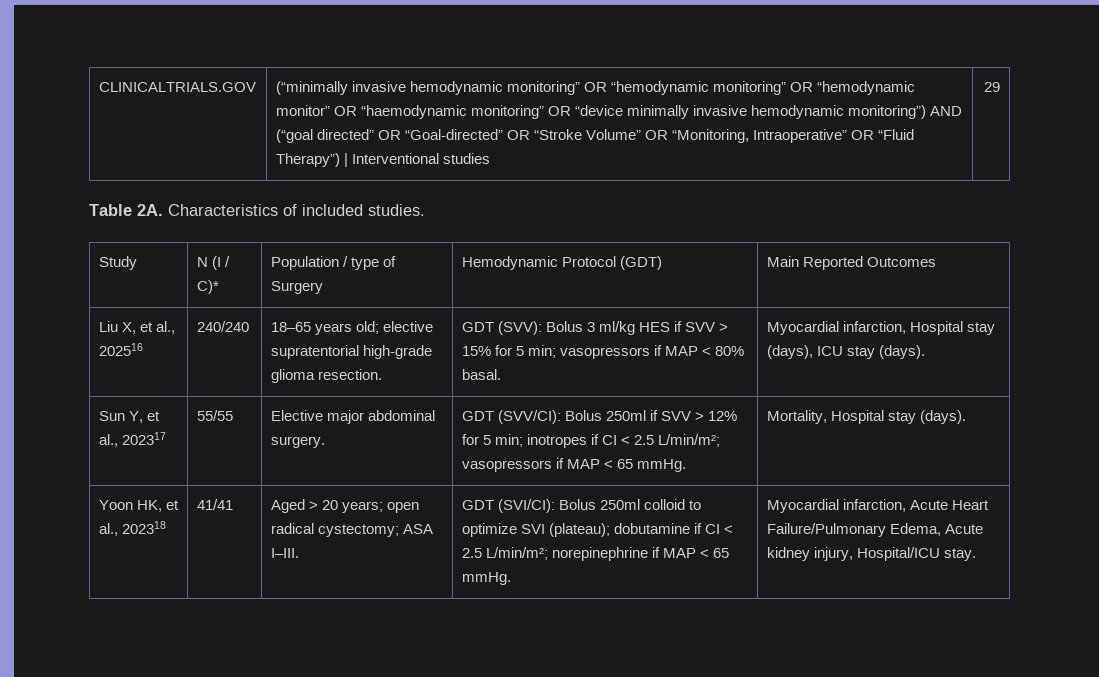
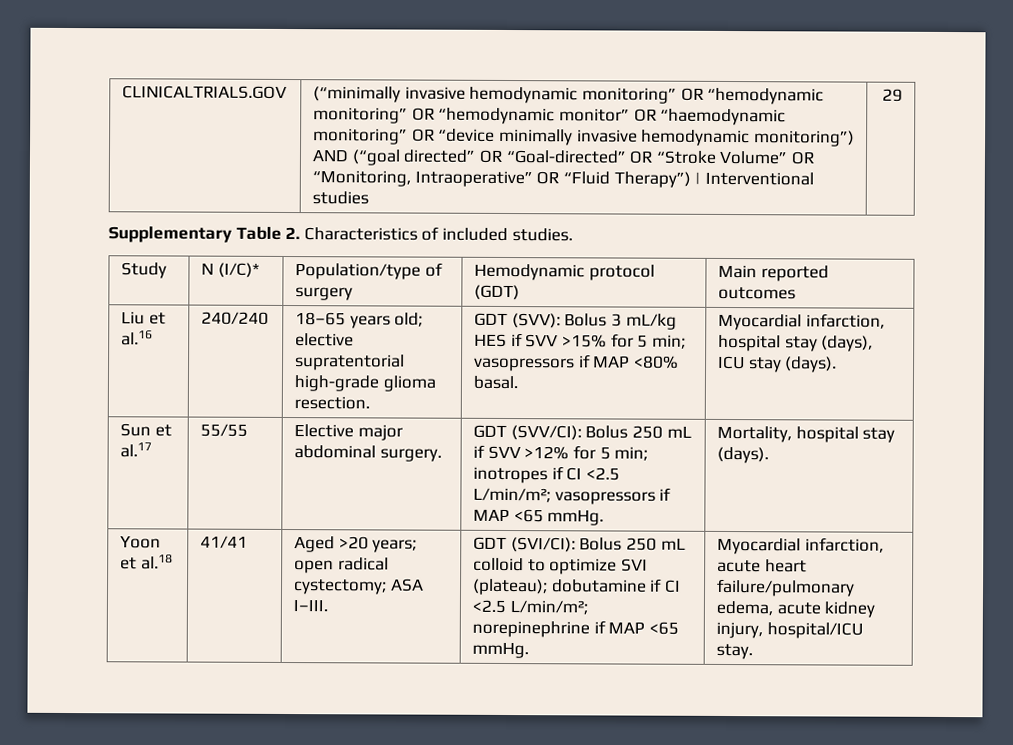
[89,204,163,216] Table 2A. -> [108,226,301,243] Supplementary Table 2.
[211,256,230,270] [196,280,219,294] [270,256,396,270] [270,281,323,294] (I / C)* | Population / type of Surgery -> [217,262,260,278] [295,262,443,280] [295,287,354,301] (I/C)* | Population/type of surgery
[561,256,616,267] Protocol -> [588,264,655,281] protocol
[802,256,936,270] Reported Outcomes -> [760,265,829,282] [718,286,797,300] reported outcomes
[121,321,175,334] [98,343,143,356] X, et al., 202516 -> [148,312,166,325] [121,330,154,346] et al.16
[598,321,635,335] ml/kg -> [625,313,677,330] mL/kg
[719,323,729,332] [461,346,491,356] > 15% -> [561,334,607,348] >15%
[701,346,745,356] < 80% -> [633,355,679,369] <80%
[909,321,963,335] Hospital -> [718,334,782,352] hospital
[128,411,160,423] [98,432,166,447] Y, et al., 202317 -> [154,424,172,437] [120,442,153,458] et al.17
[605,410,737,421] 250ml if SVV > 12% -> [631,425,692,439] [473,444,570,460] 250 mL if SVV >12%
[620,435,654,445] < 2.5 -> [585,467,620,481] <2.5
[603,459,633,469] < 65 -> [513,509,544,523] <65
[830,410,884,424] Hospital -> [795,426,859,443] hospital
[136,500,179,512] [98,521,166,536] HK, et al., 202318 -> [120,554,173,570] et al.18
[308,500,338,510] > 20 -> [338,536,369,550] >20
[599,499,640,510] 250ml -> [625,537,686,551] 250 mL
[723,525,733,534] [461,548,482,558] < 2.5 -> [472,599,507,614] <2.5
[699,548,729,558] < 65 -> [648,621,679,635] <65
[909,500,989,510] [766,523,983,537] Acute Heart Failure/Pulmonary Edema, Acute -> [717,559,807,573] [716,578,856,597] [716,600,821,616] acute heart failure/pulmonary edema, acute
[856,547,940,561] Hospital/ICU -> [766,622,863,639] hospital/ICU

